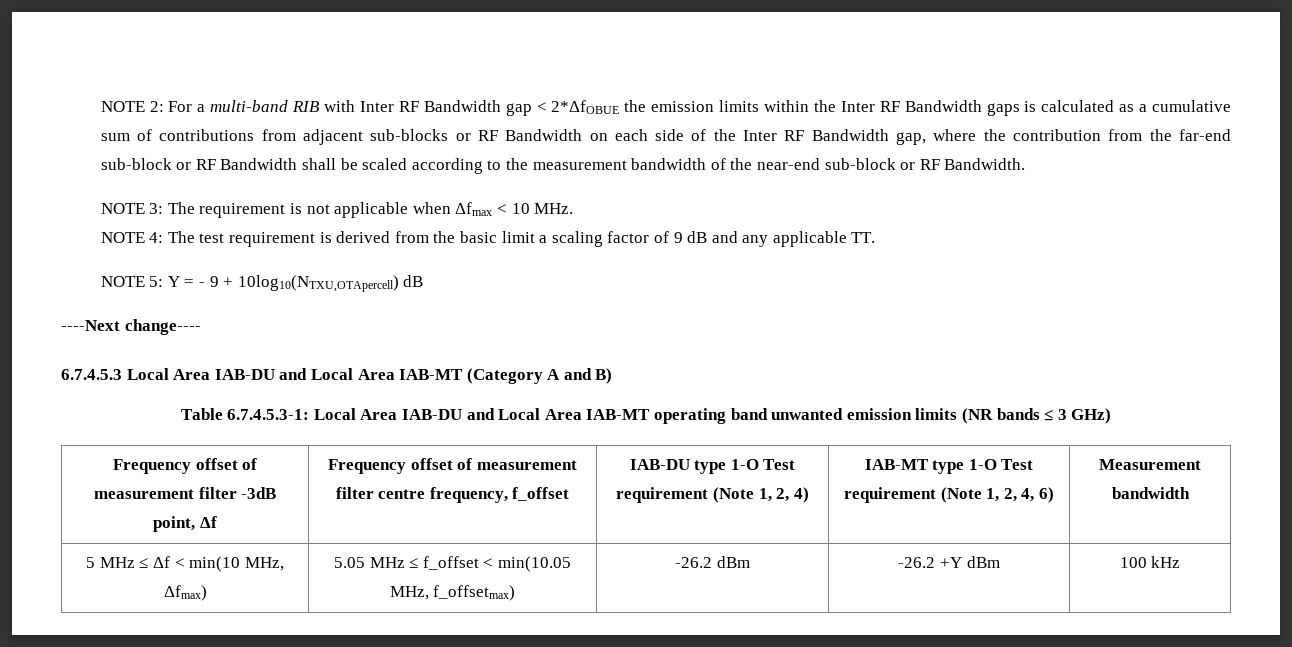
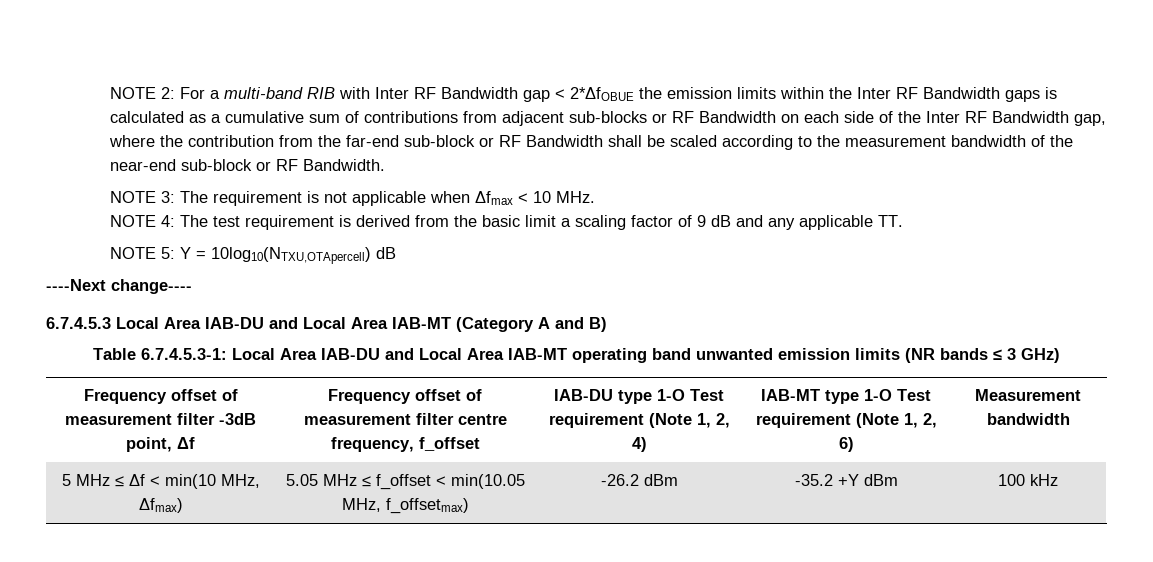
[199,276,234,287] - 9 + -> (206, 255) none
[1021,488,1035,502] 4, -> (937, 420) none
[898,557,936,568] -26.2 -> [794,474,833,486] -35.2

